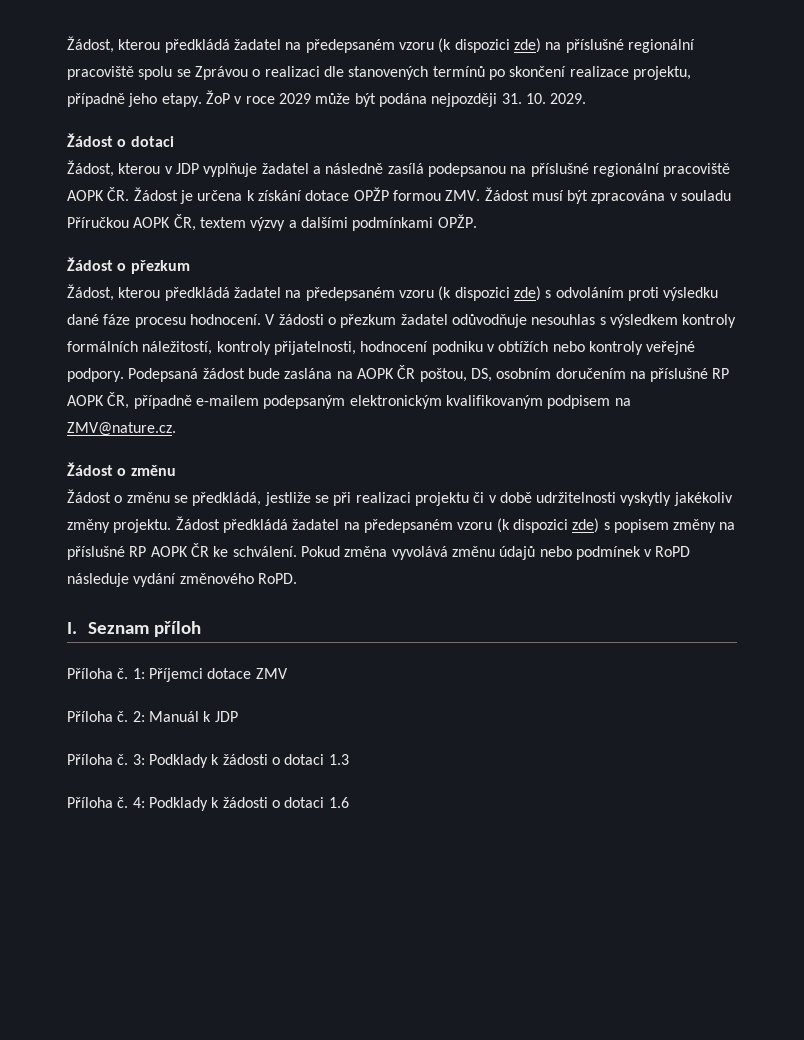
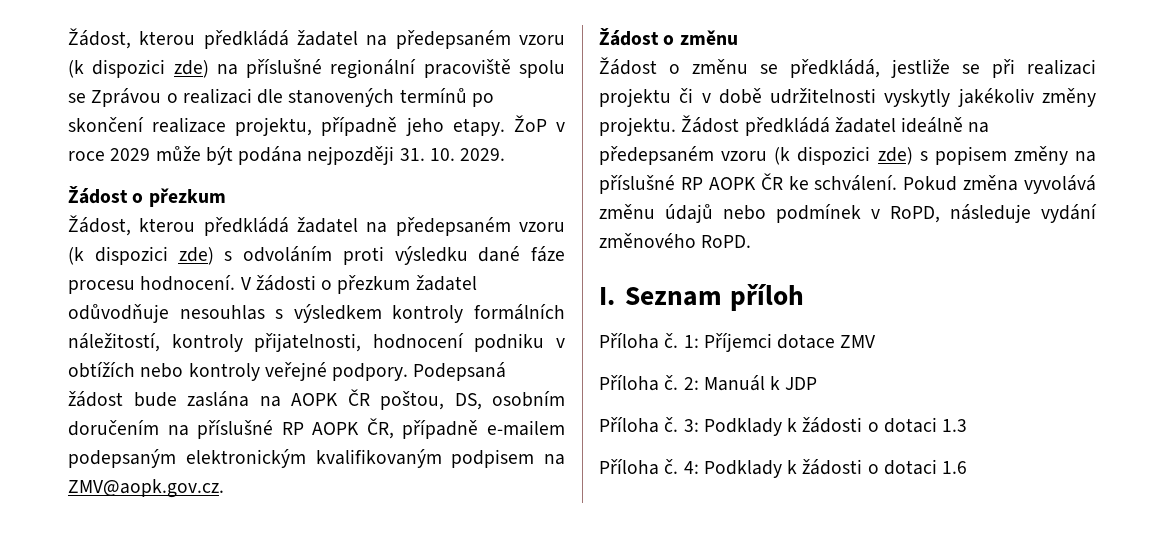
[67,133,174,147] [67,160,731,177] [67,187,732,204] [67,214,477,231] // Žádost o dotaci // Žádost, kterou v JDP vyplňuje žadatel a následně zasílá podepsanou na příslušné regionální pracoviště AOPK ČR. Žádost je určena k získání dotace OPŽP formou ZMV. Žádost musí být zpracována v souladu Příručkou AOPK ČR, textem výzvy a dalšími podmínkami OPŽP. -> (506, 154) none
[67,422,176,436] ZMV@nature.cz. -> [68,479,224,498] ZMV@aopk.gov.cz.
(340, 524) none -> [901,117,964,133] ideálně
[655,546,691,557] RoPD -> [890,206,940,223] RoPD,

